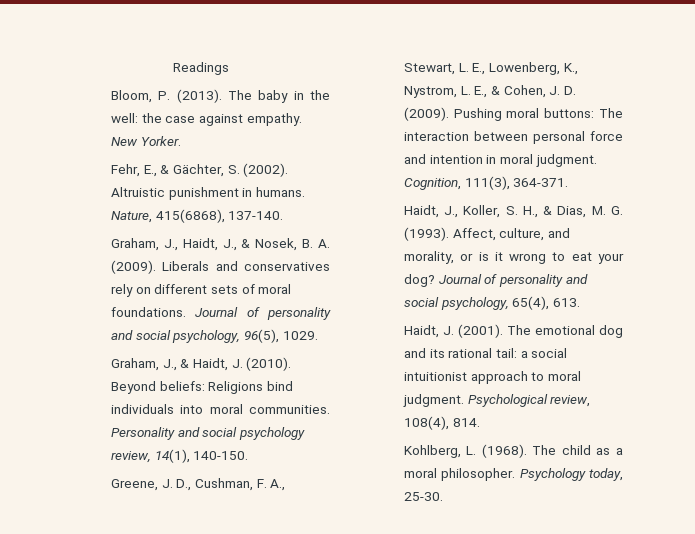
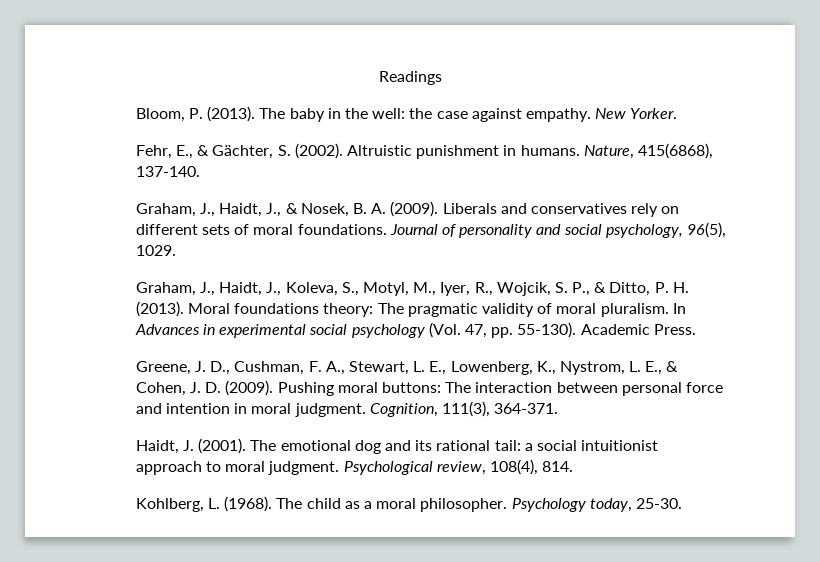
[180,357,292,371] [110,381,293,394] [110,404,330,414] [110,427,305,440] [110,449,249,463] & Haidt, J. (2010). Beyond beliefs: Religions bind individuals into moral communities. Personality and social psychology review, 14(1), 140-150. -> [219,282,689,296] [135,301,686,317] [134,322,696,338] Haidt, J., Koleva, S., Motyl, M., Iyer, R., Wojcik, S. P., & Ditto, P. H. (2013). Moral foundations theory: The pragmatic validity of moral pluralism. In Advances in experimental social psychology (Vol. 47, pp. 55-130). Academic Press.
[403,205,623,218] [403,227,570,241] [403,251,624,264] [403,274,588,287] [403,296,580,310] // Haidt, J., Koller, S. H., & Dias, M. G. (1993). Affect, culture, and morality, or is it wrong to eat your dog? Journal of personality and social psychology, 65(4), 613. -> (559, 408) none

